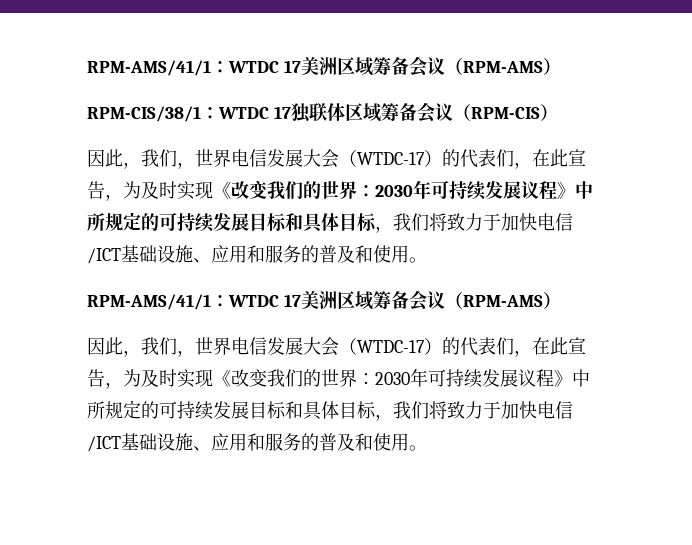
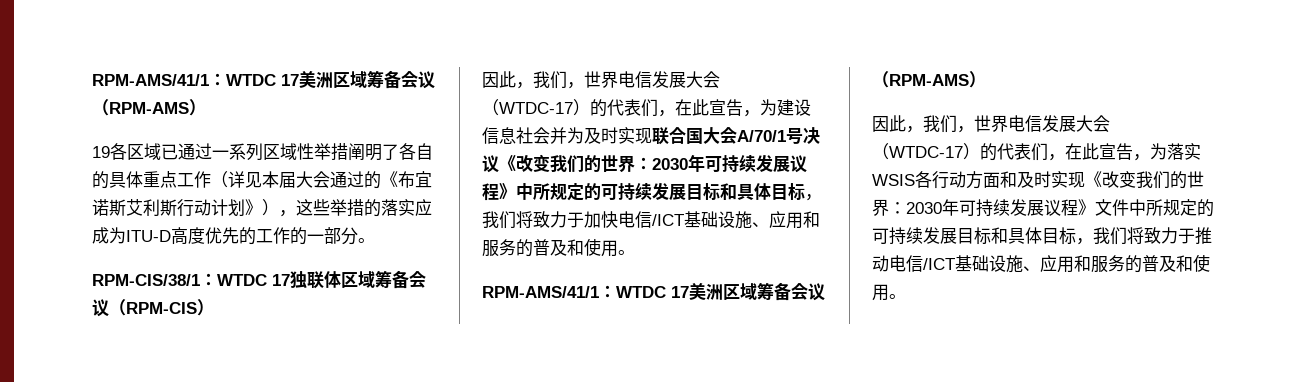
(561, 66) none -> [92,143,433,161] [92,171,432,189] [92,199,432,217] [92,227,375,245] // 19各区域已通过一系列区域性举措阐明了各自的具体重点工作（详见本届大会通过的《布宜诺斯艾利斯行动计划》），这些举措的落实应成为ITU-D高度优先的工作的一部分。
[141,181,213,200] 及时实现 -> [777,99,811,116] [482,127,820,145] [482,155,499,173] 建设信息社会并为及时实现联合国大会A/70/1号决议
(141, 378) none -> [1167,143,1201,160] [872,171,1017,189] 落实WSIS各行动方面和
(572, 378) none -> [1095,199,1129,216] 文件
[501,401,537,419] 加快 -> [1195,227,1212,245] [872,255,889,272] 推动

